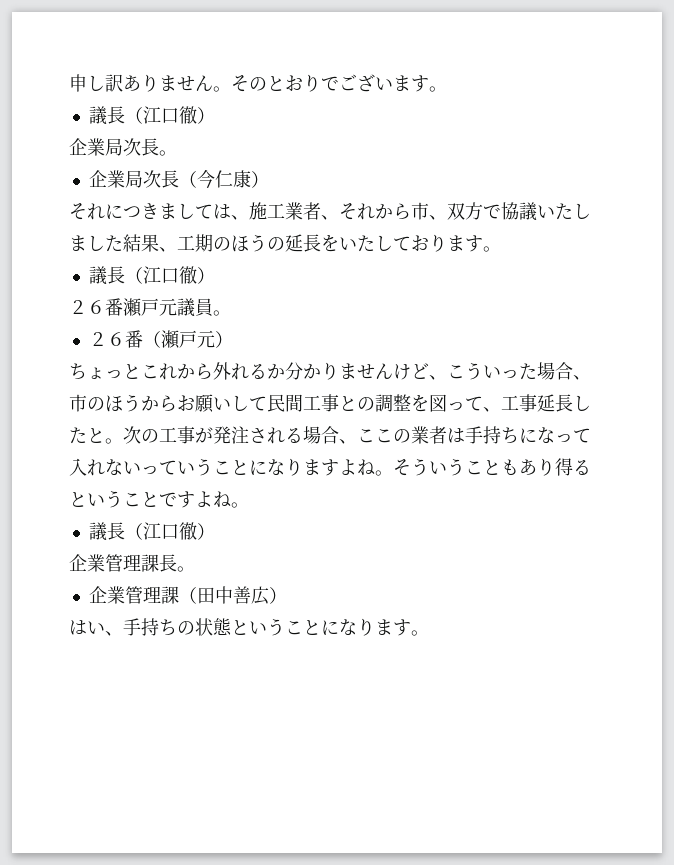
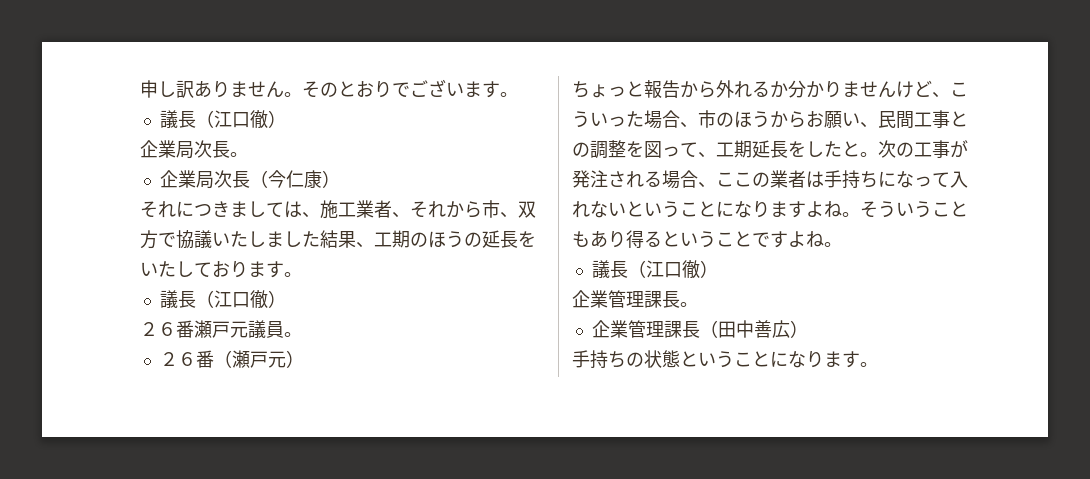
[141,363,177,380] これ -> [644,80,680,98] 報告
[231,395,267,411] して -> [860,122,878,128] 、
[519,394,573,412] 事延長 -> [734,140,806,158] 期延長を
[141,460,177,475] って -> [626,201,644,217] と
(179, 595) none -> [681,321,700,338] 長
[69,620,123,636] はい、 -> (808, 329) none

